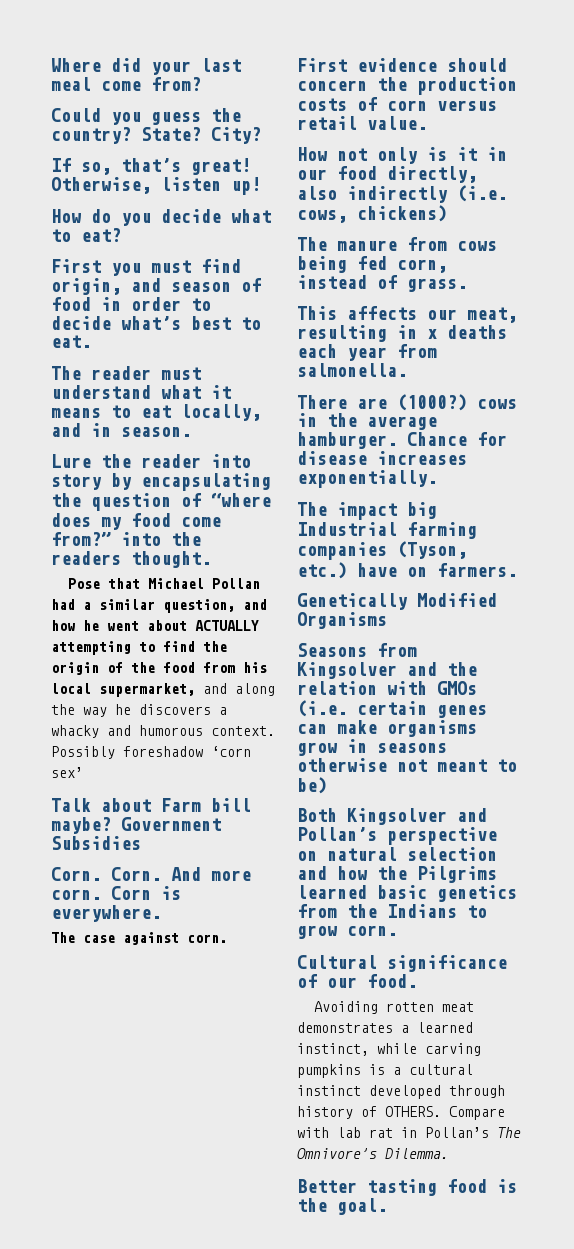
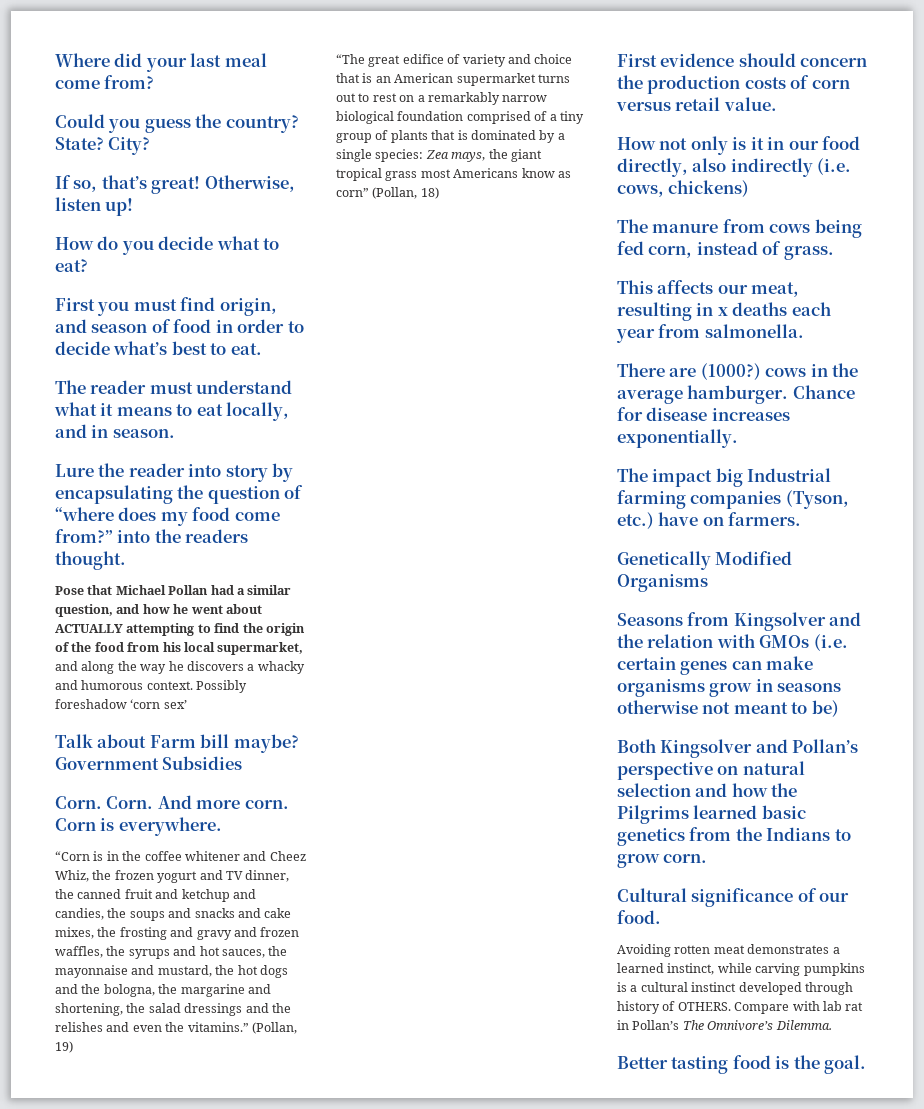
[51,932,227,945] The case against corn. -> [55,851,306,861] [55,870,290,883] [55,889,256,902] [55,908,292,921] [55,927,300,940] [55,946,288,959] [55,965,288,978] [55,984,271,997] [55,1003,291,1016] [55,1022,297,1034] [55,1041,73,1053] [336,54,573,67] [336,73,570,86] [336,92,548,105] [336,111,584,124] [336,130,565,143] [336,149,542,162] [336,168,571,181] [336,187,439,199] “Corn is in the coffee whitener and Cheez Whiz, the frozen yogurt and TV dinner, the canned fruit and ketchup and candies, the soups and snacks and cake mixes, the frosting and gravy and frozen waffles, the syrups and hot sauces, the mayonnaise and mustard, the hot dogs and the bologna, the margarine and shortening, the salad dressings and the relishes and even the vitamins.” (Pollan, 19) // “The great edifice of variety and choice that is an American supermarket turns out to rest on a remarkably narrow biological foundation comprised of a tiny group of plants that is dominated by a single species: Zea mays, the giant tropical grass most Americans know as corn” (Pollan, 18)

